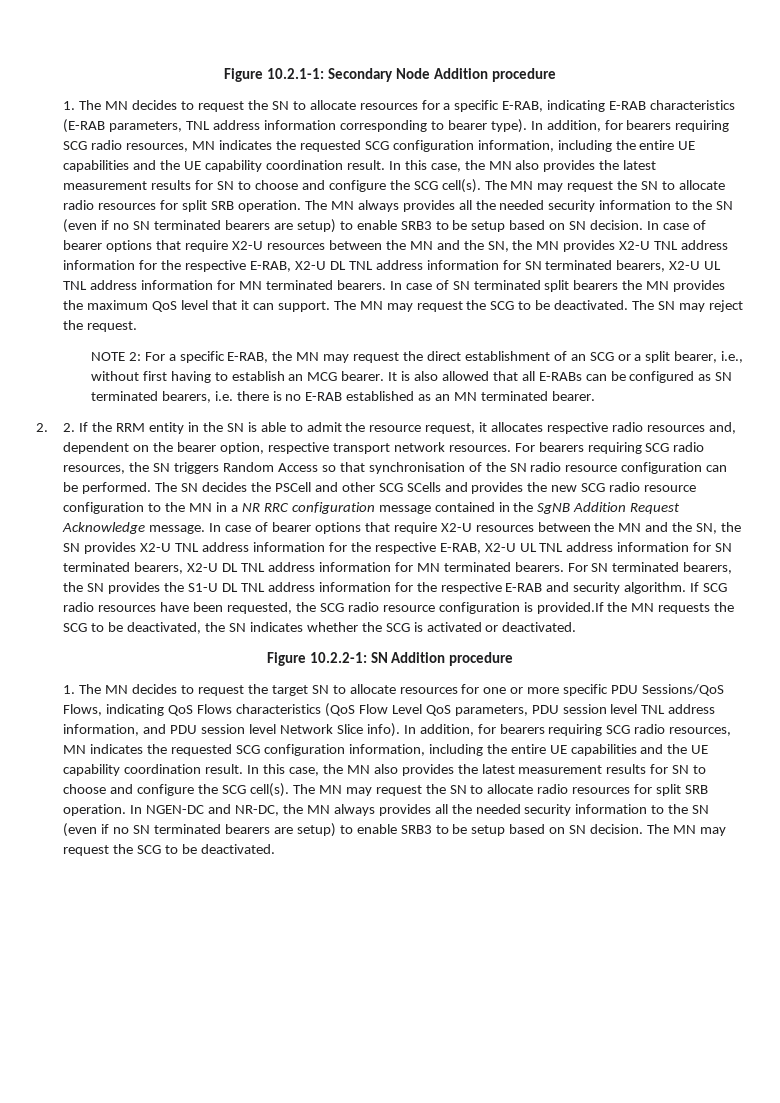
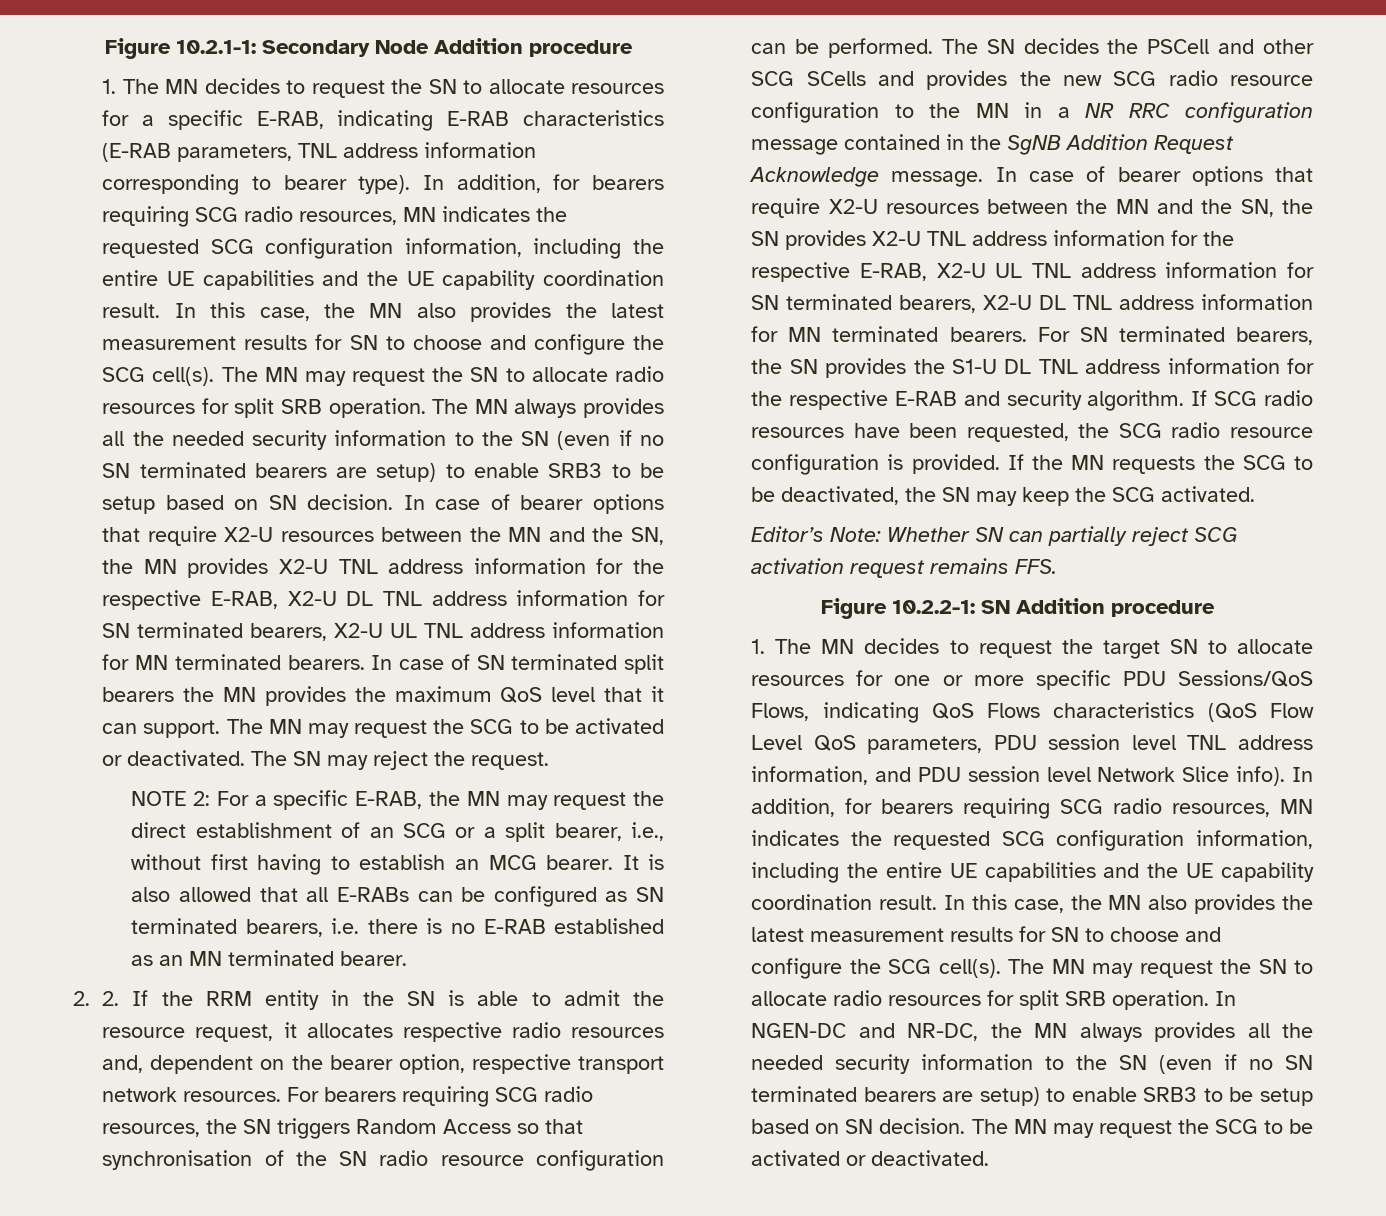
(551, 305) none -> [575,718,665,734] [102,755,123,766] activated or
[536,602,604,614] provided.If -> [911,454,1024,474] provided. If
[249,622,577,632] indicates whether the SCG is activated or deactivated. -> [976,486,1256,506] [751,526,1239,546] [751,558,1058,578] may keep the SCG activated. // Editor’s Note: Whether SN can partially reject SCG activation request remains FFS.
(198, 849) none -> [751,1150,867,1166] activated or

